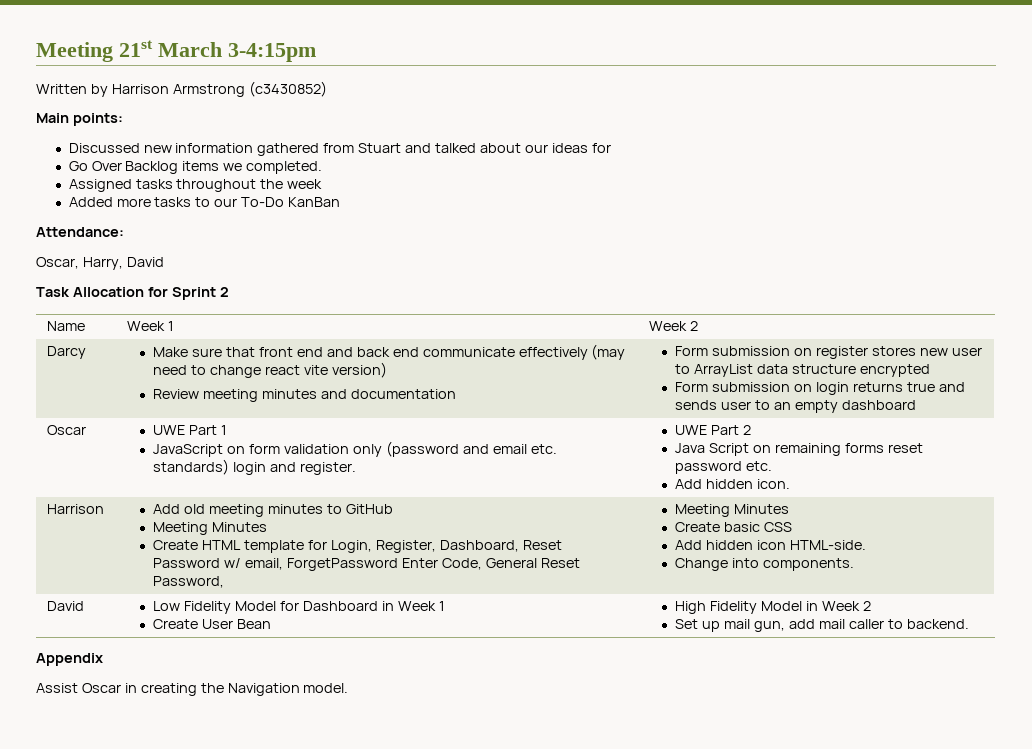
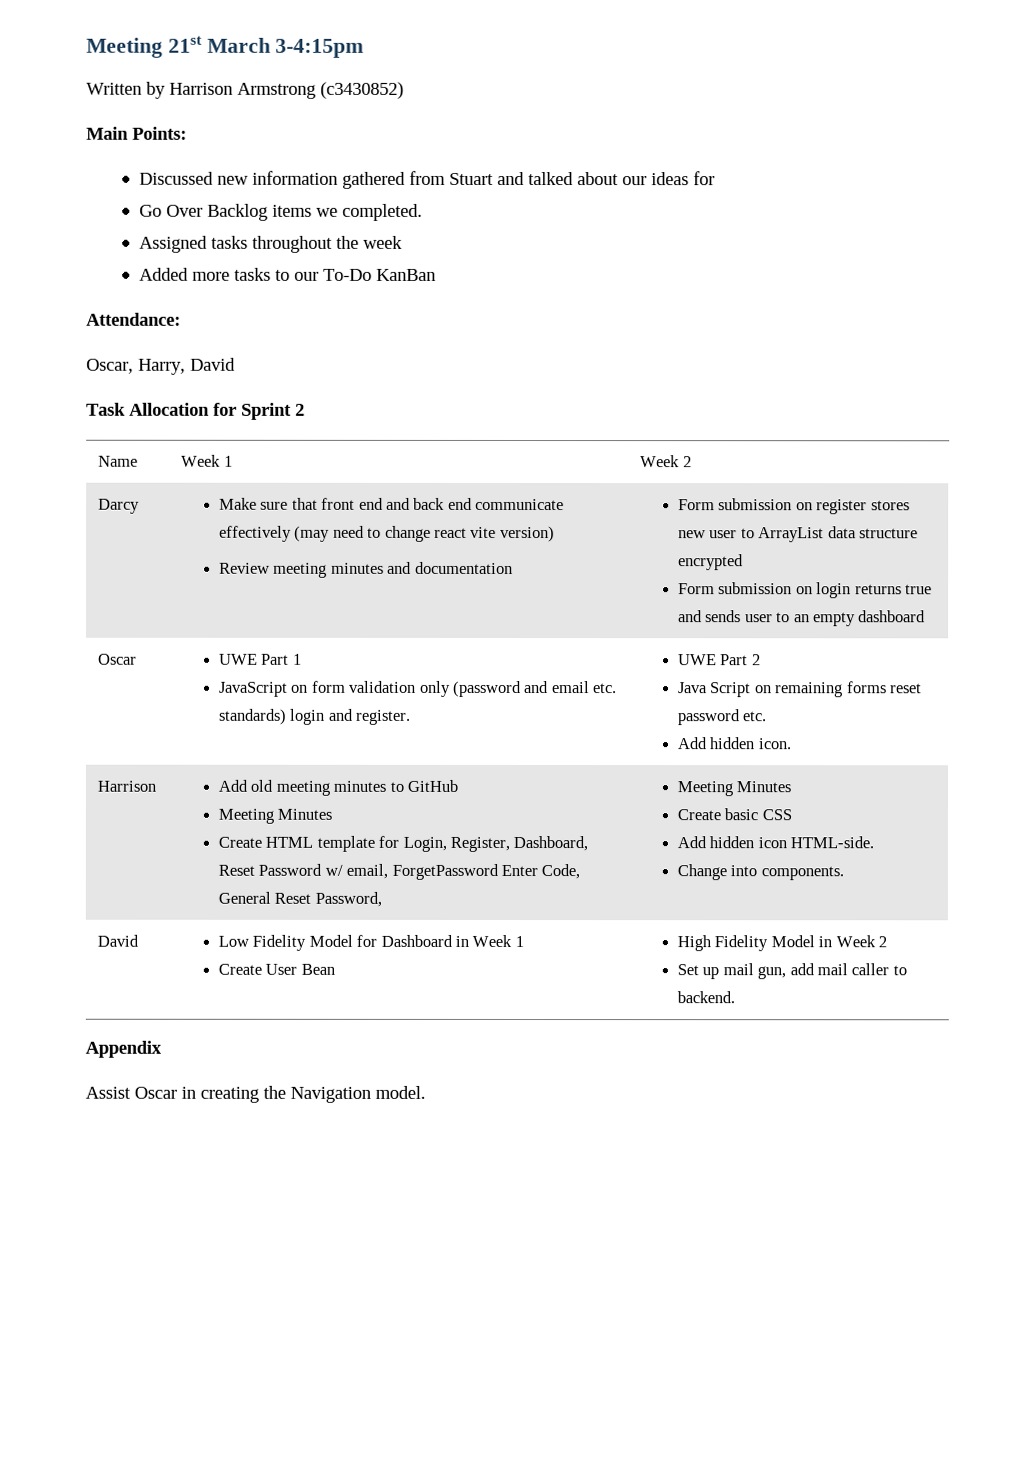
[72,113,123,126] points: -> [132,126,187,140] Points:

